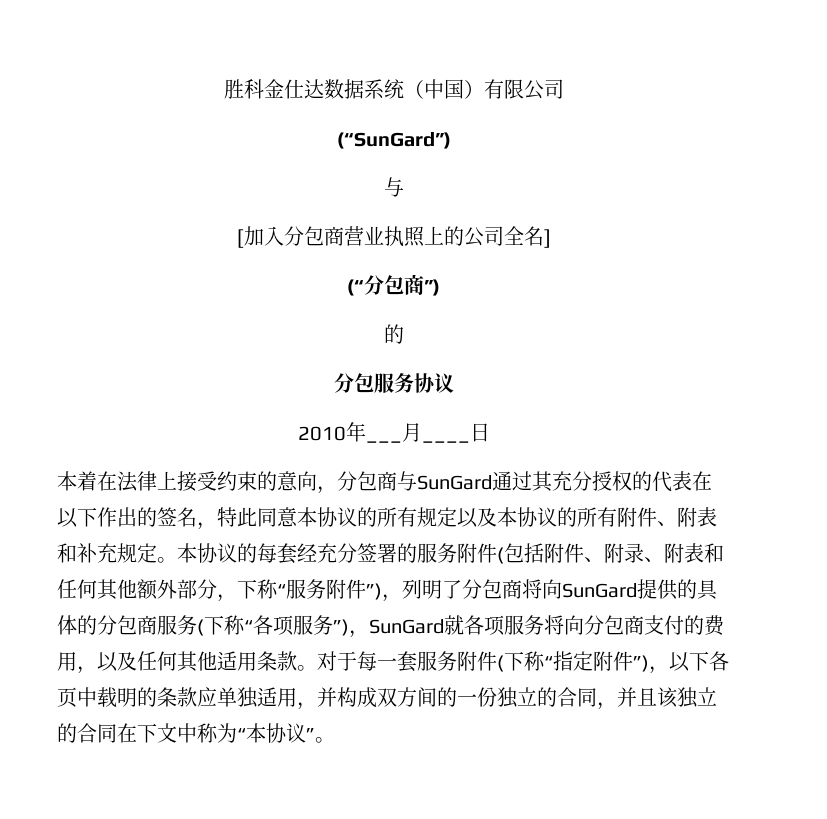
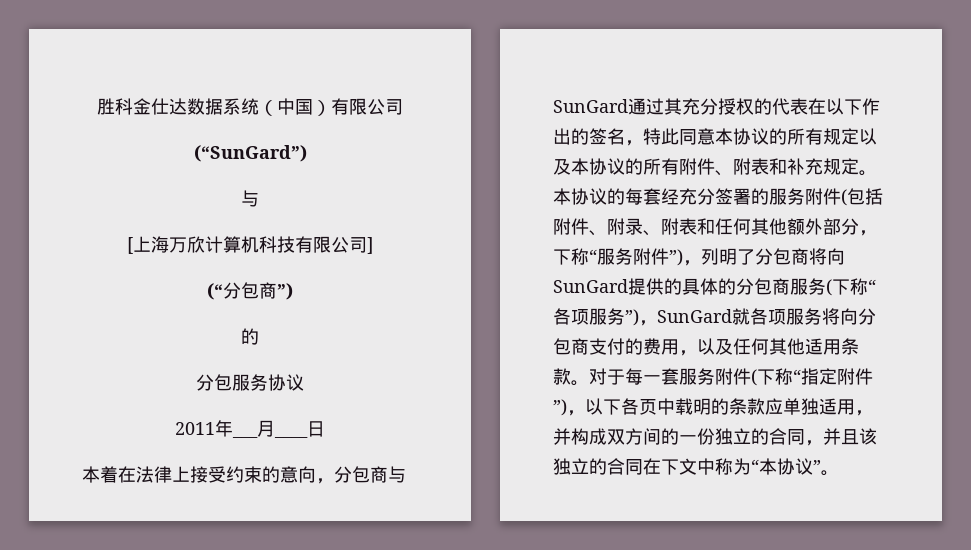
[243,226,544,247] 加入分包商营业执照上的公司全名 -> [133,236,367,253] 上海万欣计算机科技有限公司
[297,426,346,441] 2010 -> [175,422,215,435] 2011

